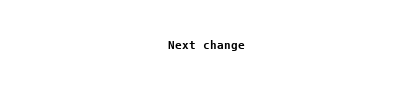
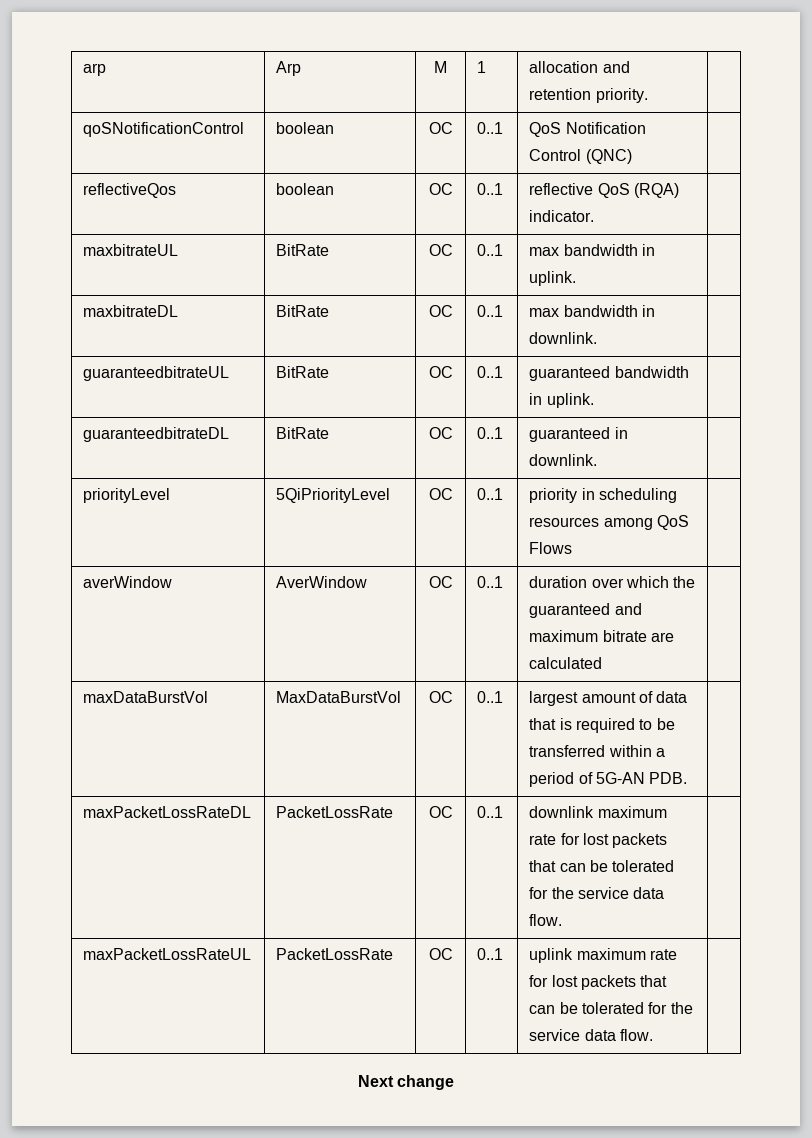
(167, 45) none -> [83,63,107,76] [276,61,302,76] [434,61,447,73] [477,61,487,73] [529,61,630,73] [529,88,648,103] [83,122,245,137] [276,122,335,134] [428,122,453,134] [477,122,504,134] [529,122,646,137] [529,149,632,164] [83,183,177,198] [276,183,335,195] [428,183,453,195] [477,183,504,195] [529,183,680,198] [529,210,595,222] [83,244,179,256] [276,244,330,256] [428,244,453,256] [477,244,504,256] [529,244,656,256] [529,271,577,286] [83,305,179,317] [276,305,330,317] [428,305,453,317] [477,305,504,317] [529,305,656,317] [529,332,598,344] [83,366,230,381] [276,366,330,378] [428,366,453,378] [477,366,504,378] [529,366,689,381] [529,393,594,408] [83,427,230,442] [276,427,330,439] [428,427,453,439] [477,427,504,439] [529,427,628,442] [529,454,598,466] [83,488,171,503] [276,488,391,503] [428,488,453,500] [477,488,504,500] [529,488,678,503] [529,515,690,530] [529,542,573,554] [83,576,173,588] [276,576,368,588] [428,576,453,588] [477,576,504,588] [529,576,696,588] [529,603,642,618] [529,630,675,642] [529,657,603,669] [83,691,209,703] [276,691,402,703] [428,691,453,703] [477,691,504,703] [529,691,688,706] [529,718,675,733] [529,745,666,757] [529,772,688,787] [83,806,252,818] [276,806,394,818] [428,806,453,818] [477,806,504,818] [529,806,667,818] [529,833,668,848] [529,860,675,872] [529,887,665,899] [529,914,563,926] [83,948,252,960] [276,948,394,960] [428,948,453,960] [477,948,504,960] [529,948,678,963] [529,975,668,990] [529,1002,693,1014] [529,1029,654,1041] arp | Arp | M | 1 | allocation and retention priority. | // qoSNotificationControl | boolean | OC | 0..1 | QoS Notification Control (QNC) | // reflectiveQos | boolean | OC | 0..1 | reflective QoS (RQA) indicator. | // maxbitrateUL | BitRate | OC | 0..1 | max bandwidth in uplink. | // maxbitrateDL | BitRate | OC | 0..1 | max bandwidth in downlink. | // guaranteedbitrateUL | BitRate | OC | 0..1 | guaranteed bandwidth in uplink. | // guaranteedbitrateDL | BitRate | OC | 0..1 | guaranteed in downlink. | // priorityLevel | 5QiPriorityLevel | OC | 0..1 | priority in scheduling resources among QoS Flows | // averWindow | AverWindow | OC | 0..1 | duration over which the guaranteed and maximum bitrate are calculated | // maxDataBurstVol | MaxDataBurstVol | OC | 0..1 | largest amount of data that is required to be transferred within a period of 5G-AN PDB. | // maxPacketLossRateDL | PacketLossRate | OC | 0..1 | downlink maximum rate for lost packets that can be tolerated for the service data flow. | // maxPacketLossRateUL | PacketLossRate | OC | 0..1 | uplink maximum rate for lost packets that can be tolerated for the service data flow. | //

